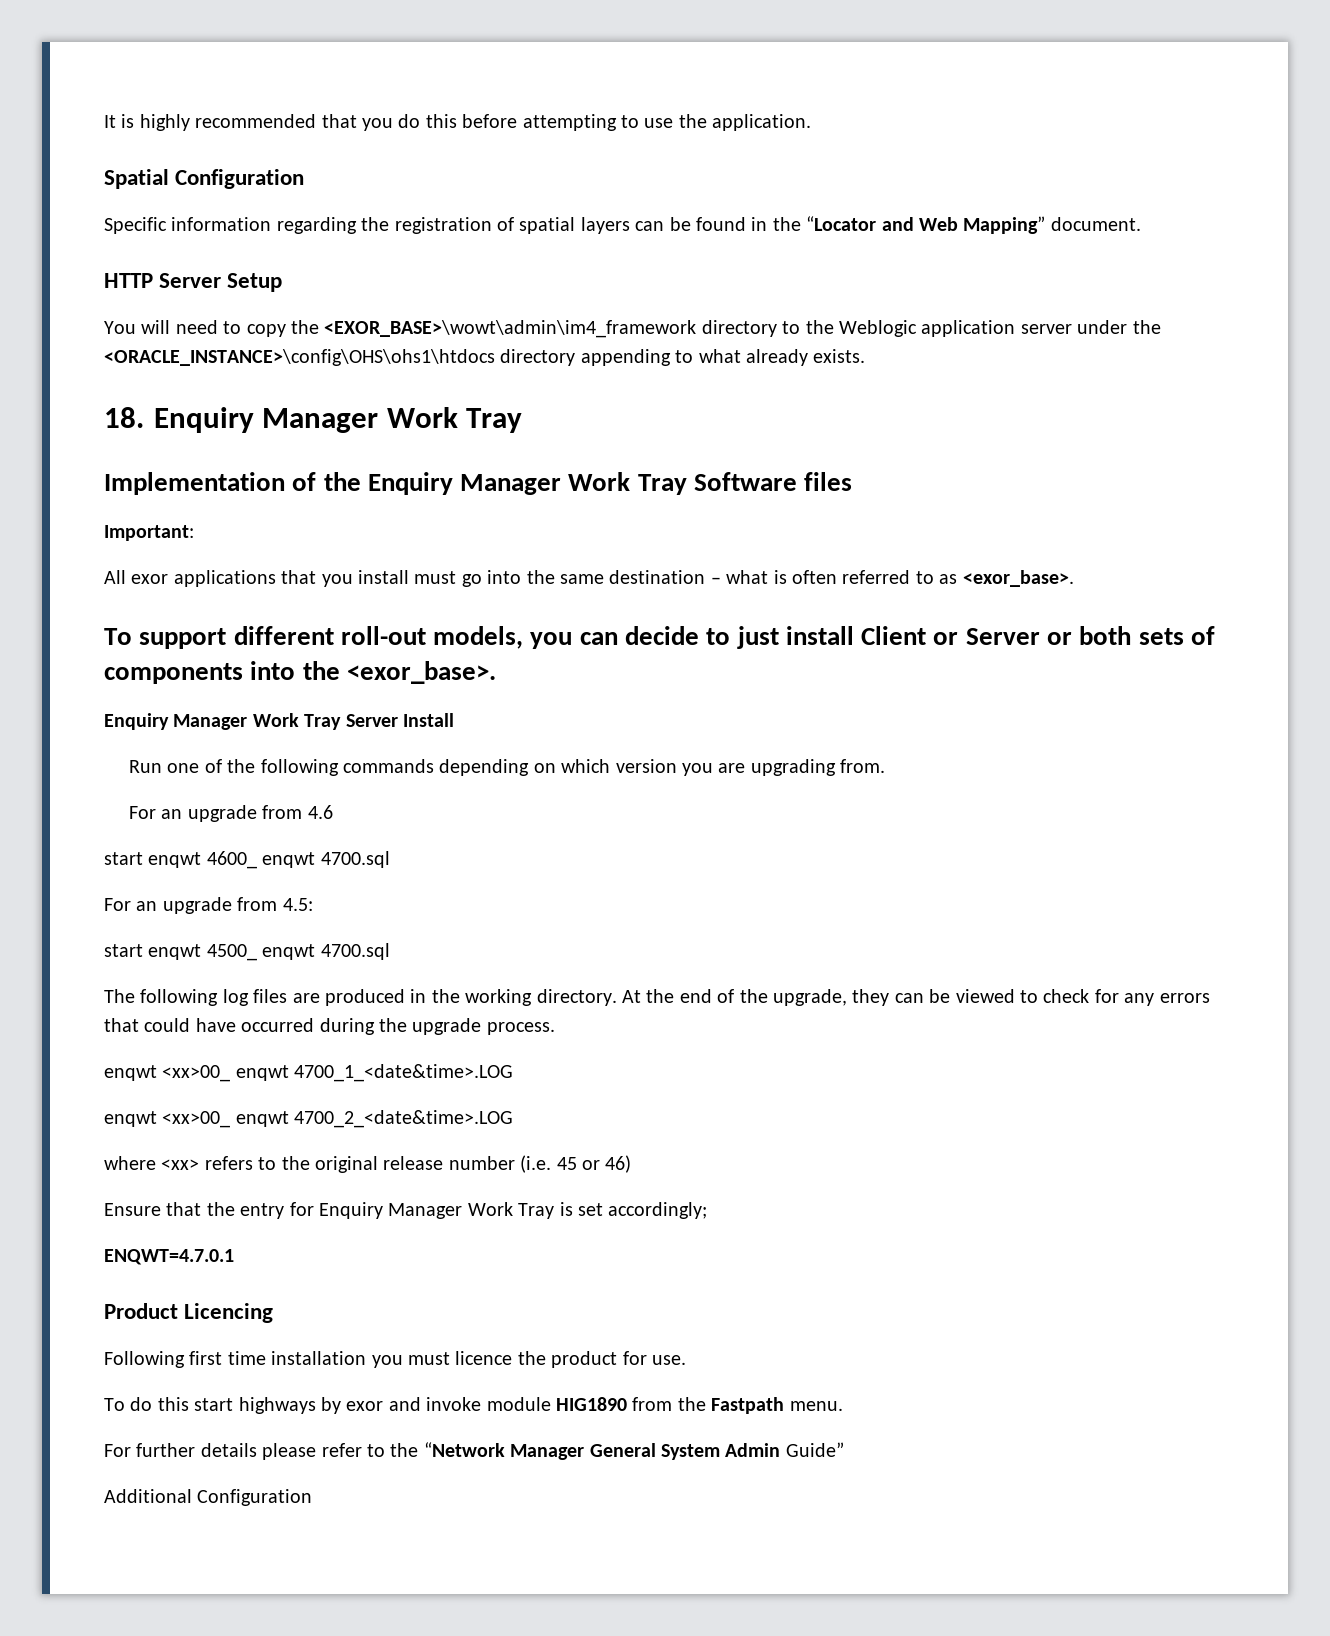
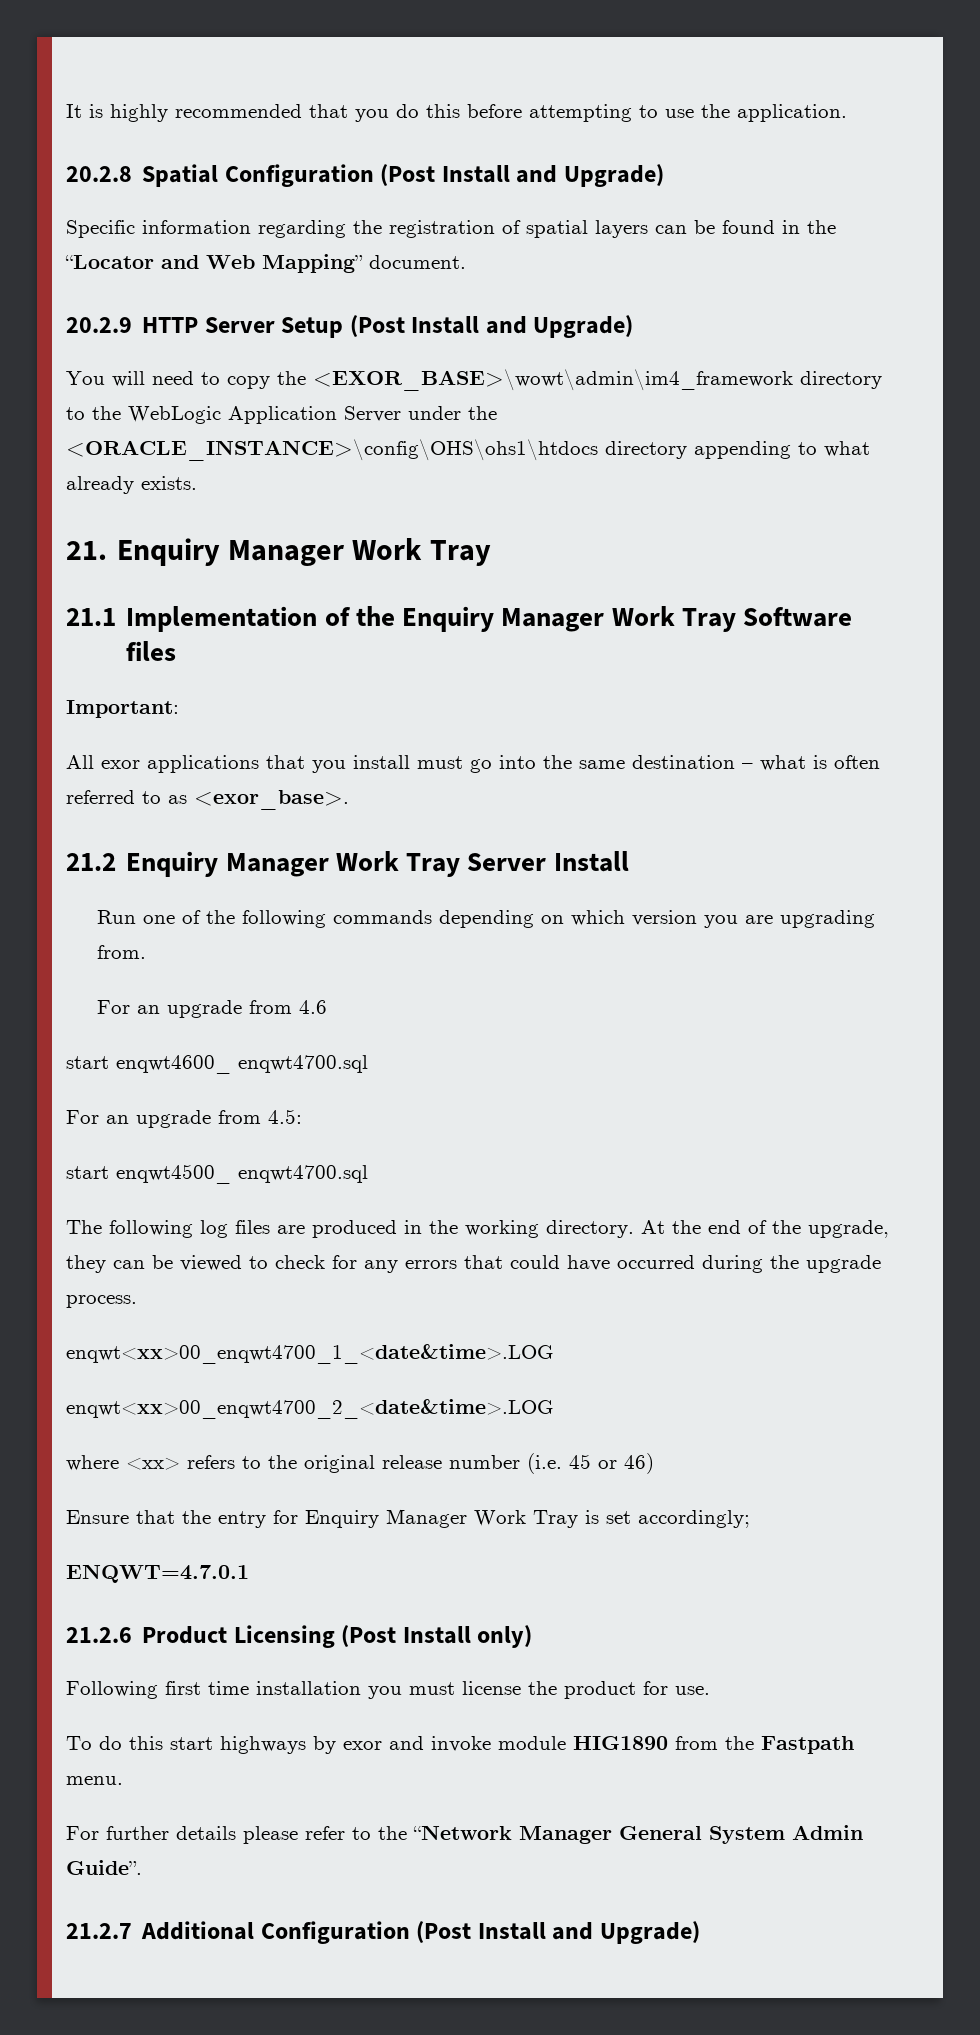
(812, 122) none -> [66,166,132,182] 20.2.8
(305, 179) none -> [380,164,664,187] (Post Install and Upgrade)
(1141, 224) none -> [66,317,132,333] 20.2.9
(283, 282) none -> [349,315,634,338] (Post Install and Upgrade)
[839,320,1072,337] Weblogic application server -> [128,406,401,424] WebLogic Application Server
[104,407,144,428] 18. -> [66,541,107,560] 21.
(523, 420) none -> [66,608,116,626] 21.1
[104,626,1215,649] [104,661,496,684] To support different roll-out models, you can decide to just install Client or Server or both sets of components into the <exor_base>. // -> [66,853,116,871] 21.2
[148,851,390,869] enqwt 4600_ enqwt 4700.sql -> [116,1055,368,1074] enqwt4600_ enqwt4700.sql
[148,943,390,961] enqwt 4500_ enqwt 4700.sql -> [116,1164,368,1184] enqwt4500_ enqwt4700.sql
[104,1064,514,1082] [104,1110,514,1128] enqwt <xx>00_ enqwt 4700_1_<date&time>.LOG // enqwt <xx>00_ enqwt 4700_2_<date&time>.LOG -> [66,1344,553,1364] [66,1399,553,1419] enqwt<xx>00_enqwt4700_1_<date&time>.LOG // enqwt<xx>00_enqwt4700_2_<date&time>.LOG
[104,1303,274,1323] Product Licencing -> [66,1625,533,1648] 21.2.6 Product Licensing (Post Install only)
[455,1351,513,1365] licence -> [462,1681,521,1695] license
[785,1442,844,1457] [104,1489,313,1506] Guide” // Additional Configuration -> [66,1860,142,1875] [66,1921,700,1944] Guide”. // 21.2.7 Additional Configuration (Post Install and Upgrade)

